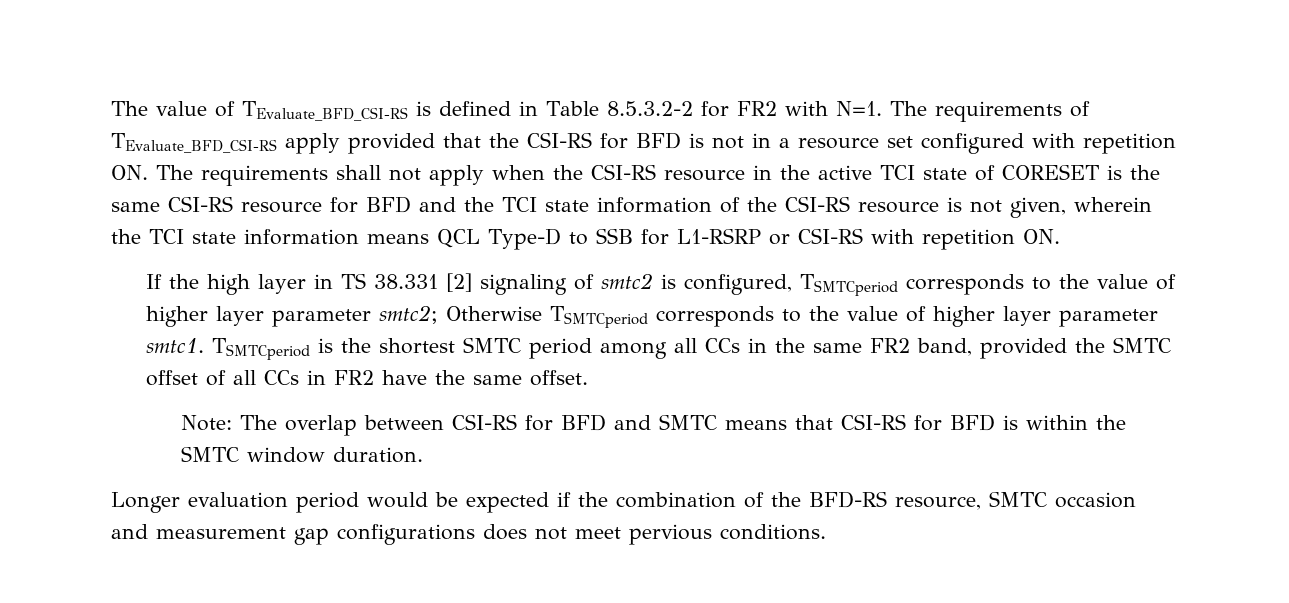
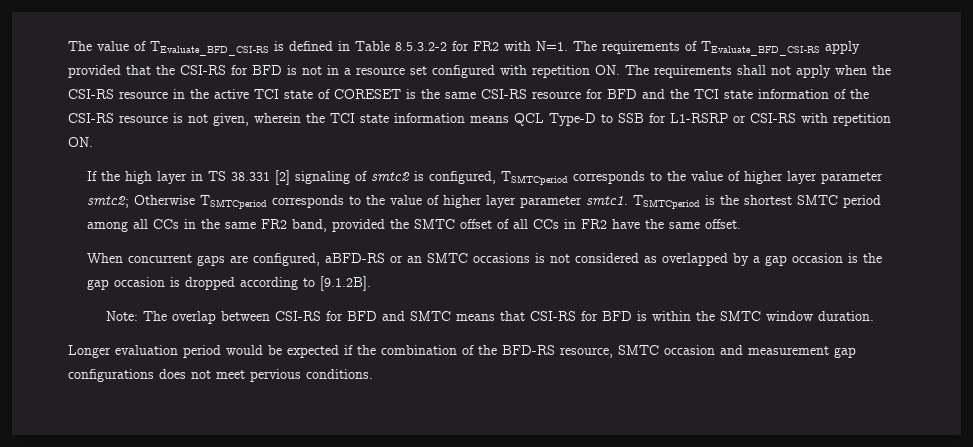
(588, 378) none -> [86,253,882,266] [86,276,371,291] // When concurrent gaps are configured, aBFD-RS or an SMTC occasions is not considered as overlapped by a gap occasion is the gap occasion is dropped according to [9.1.2B].

